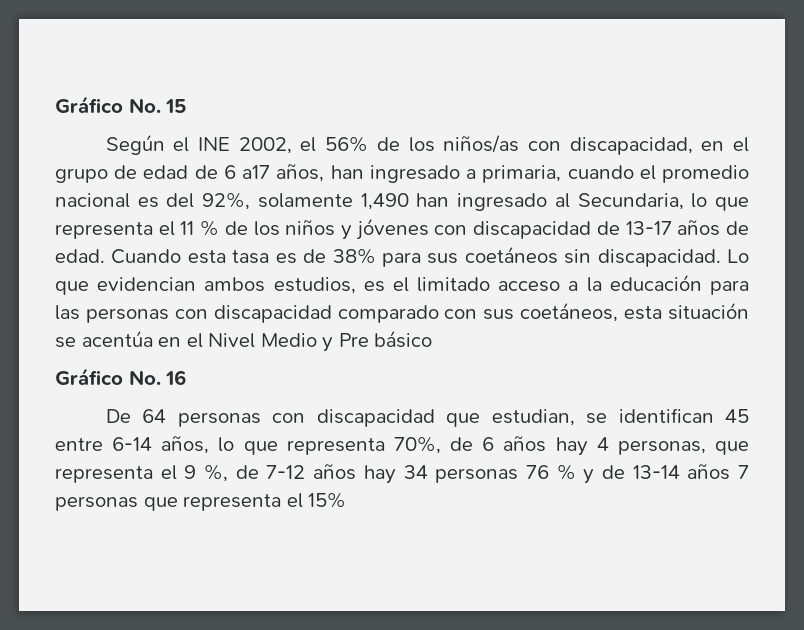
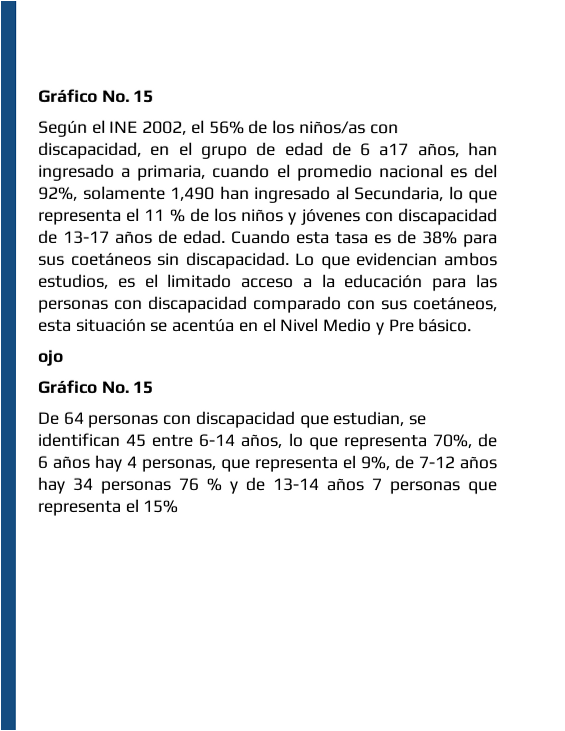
[374,330,433,348] [55,368,187,385] básico // Gráfico No. 16 -> [418,318,473,333] [37,349,64,366] [37,379,154,394] básico. // ojo // Gráfico No. 15
[184,464,229,482] 9 %, -> [360,456,390,471] 9%,

